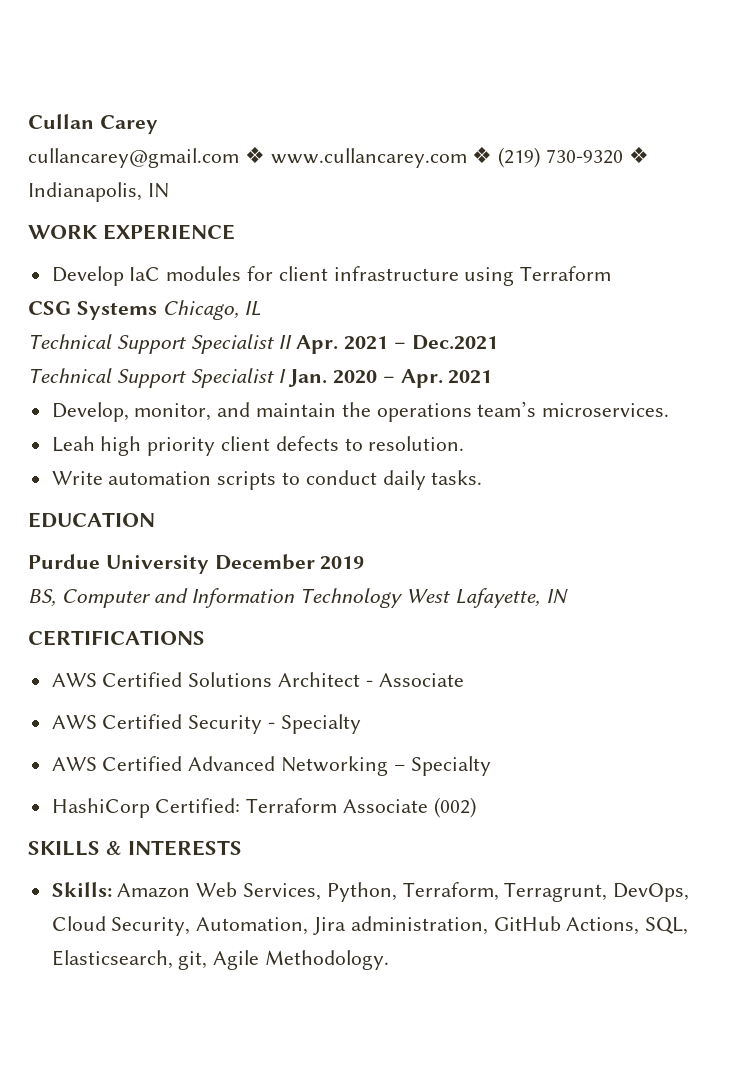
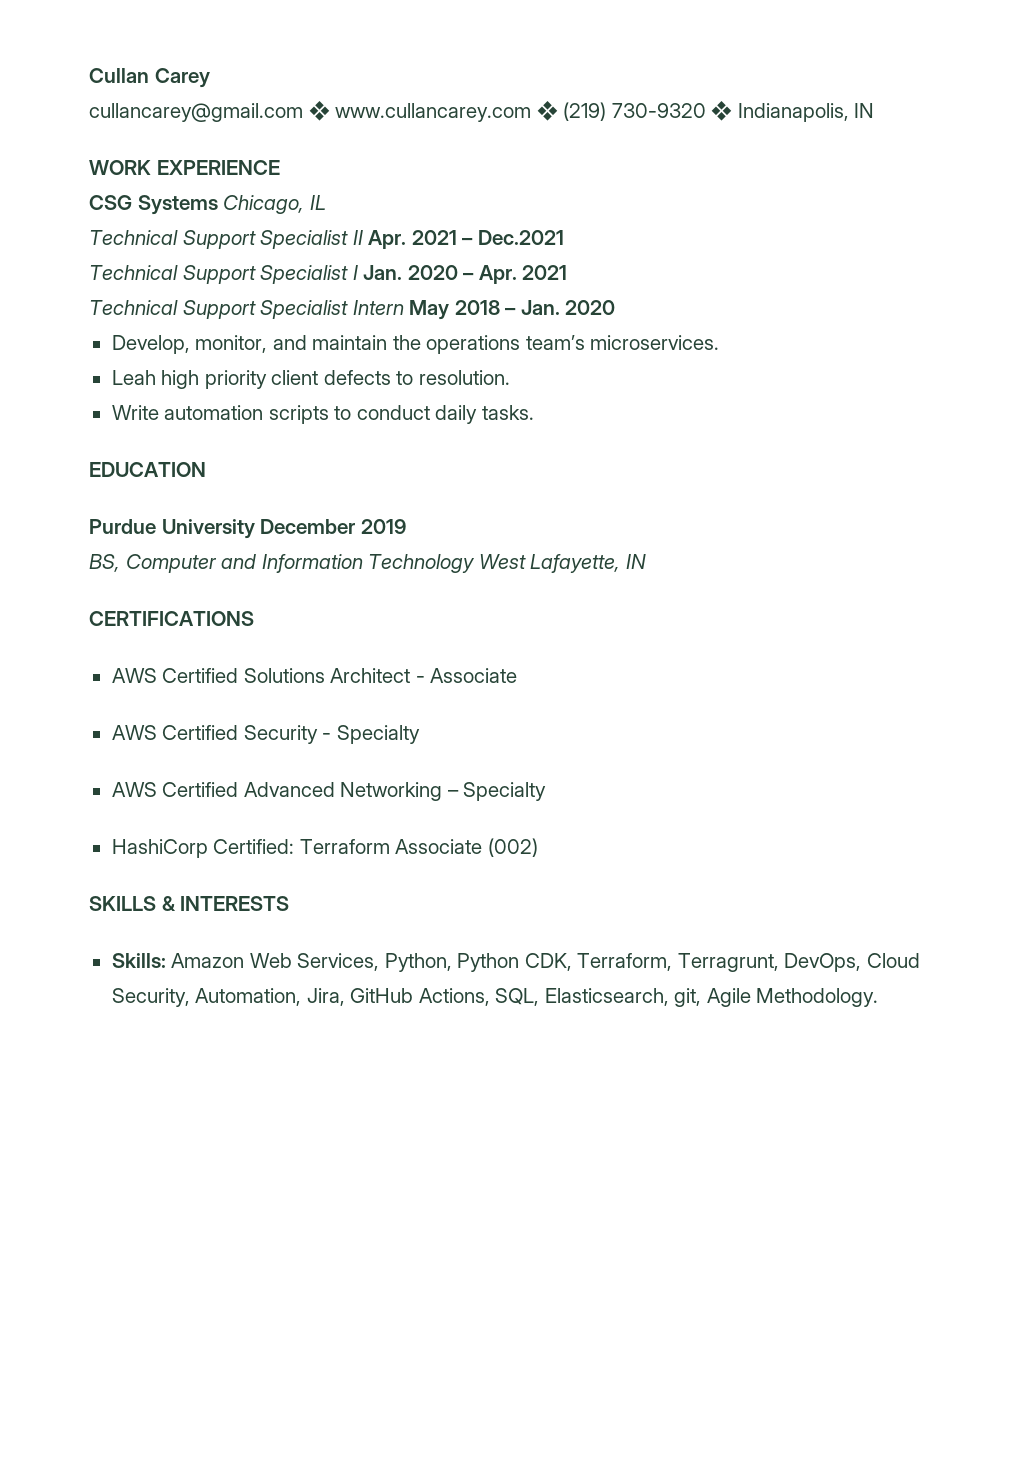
[51,266,612,286] // Develop IaC modules for client infrastructure using Terraform -> (280, 167) none
(493, 377) none -> [89,300,616,320] // Technical Support Specialist Intern May 2018 – Jan. 2020
(397, 892) none -> [457,953,572,972] Python CDK,
[313,916,488,935] Jira administration, -> [306,988,345,1006] Jira,

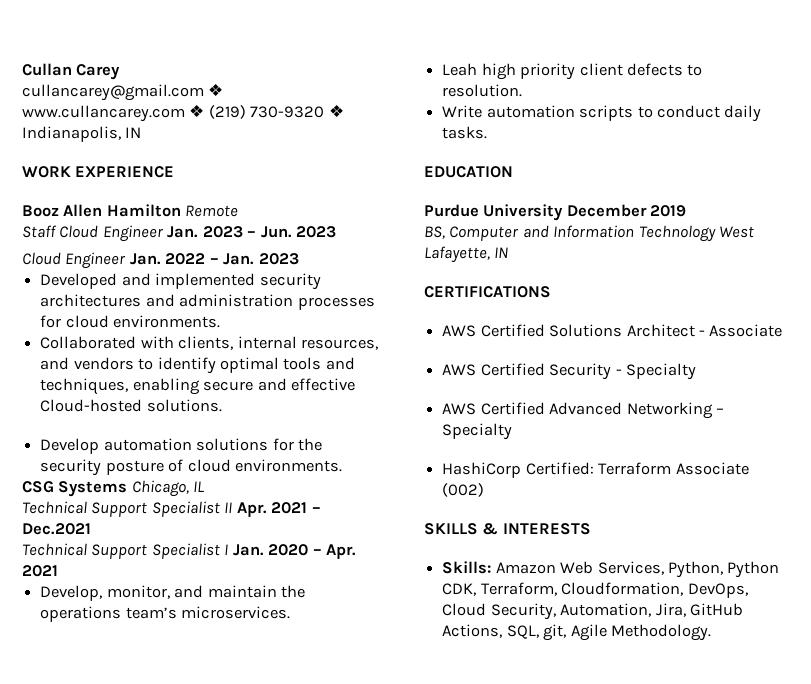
(280, 167) none -> [22,204,239,217] [22,225,337,242] [22,252,299,269] [40,273,321,290] [40,294,375,310] [40,315,221,328] [40,336,378,350] [40,357,355,374] [40,378,355,395] [40,399,222,412] [40,438,322,454] [40,459,342,476] // Booz Allen Hamilton Remote // Staff Cloud Engineer Jan. 2023 – Jun. 2023 // Cloud Engineer Jan. 2022 – Jan. 2023 // Developed and implemented security architectures and administration processes for cloud environments. // Collaborated with clients, internal resources, and vendors to identify optimal tools and techniques, enabling secure and effective Cloud-hosted solutions. // Develop automation solutions for the security posture of cloud environments.
[89,300,616,320] // Technical Support Specialist Intern May 2018 – Jan. 2020 -> (58, 571) none
[677,953,779,972] Terragrunt, -> [561,582,684,596] Cloudformation,
[544,988,669,1006] Elasticsearch, -> (539, 632) none

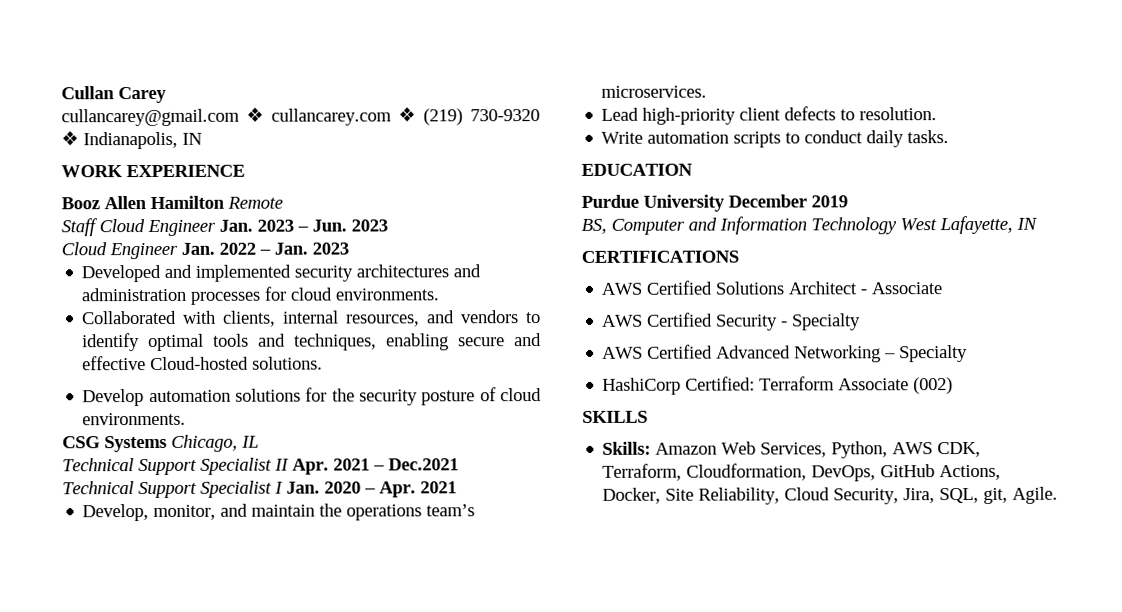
[22,105,185,122] www.cullancarey.com -> [271,108,392,126] cullancarey.com
[442,63,576,80] Leah high priority -> [601,107,737,125] Lead high-priority
[482,523,591,535] & INTERESTS -> (648, 416) none
[727,561,780,578] Python -> [892,442,934,455] AWS
[442,603,743,620] [442,624,711,641] Cloud Security, Automation, Jira, GitHub Actions, SQL, git, Agile Methodology. -> [880,464,1002,481] [602,486,1059,505] GitHub Actions, Docker, Site Reliability, Cloud Security, Jira, SQL, git, Agile.

